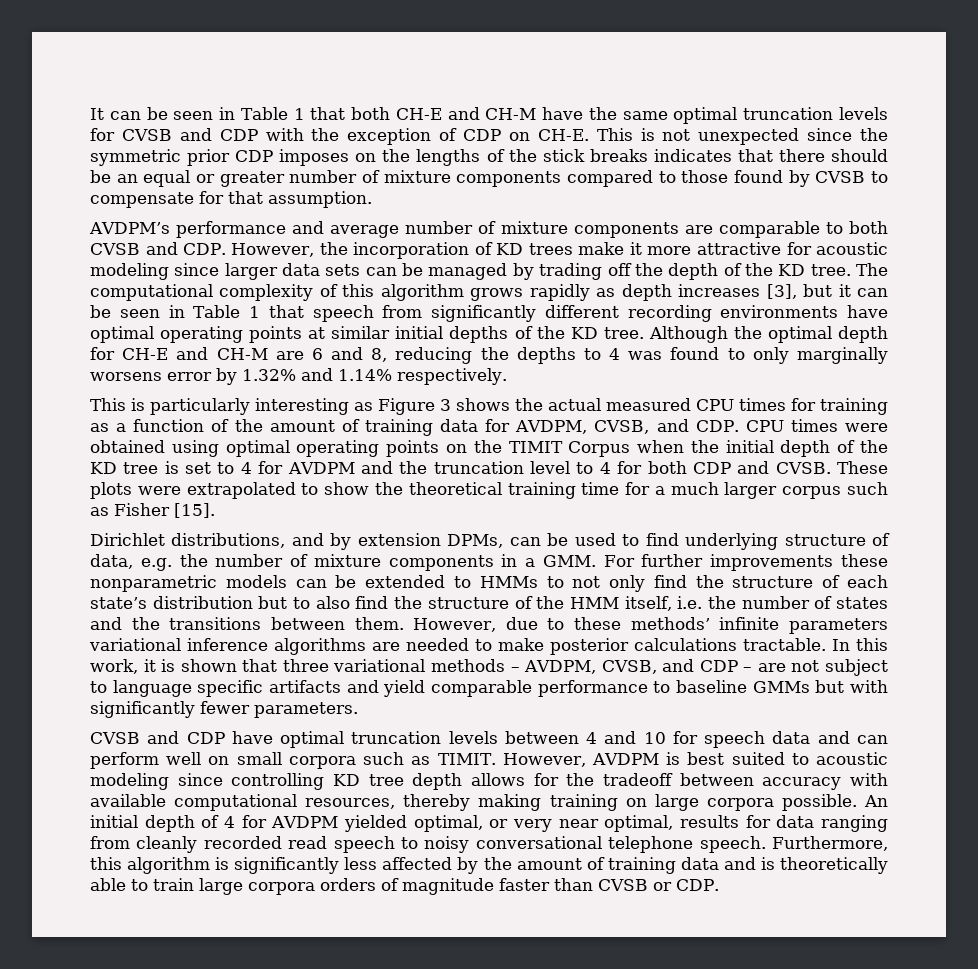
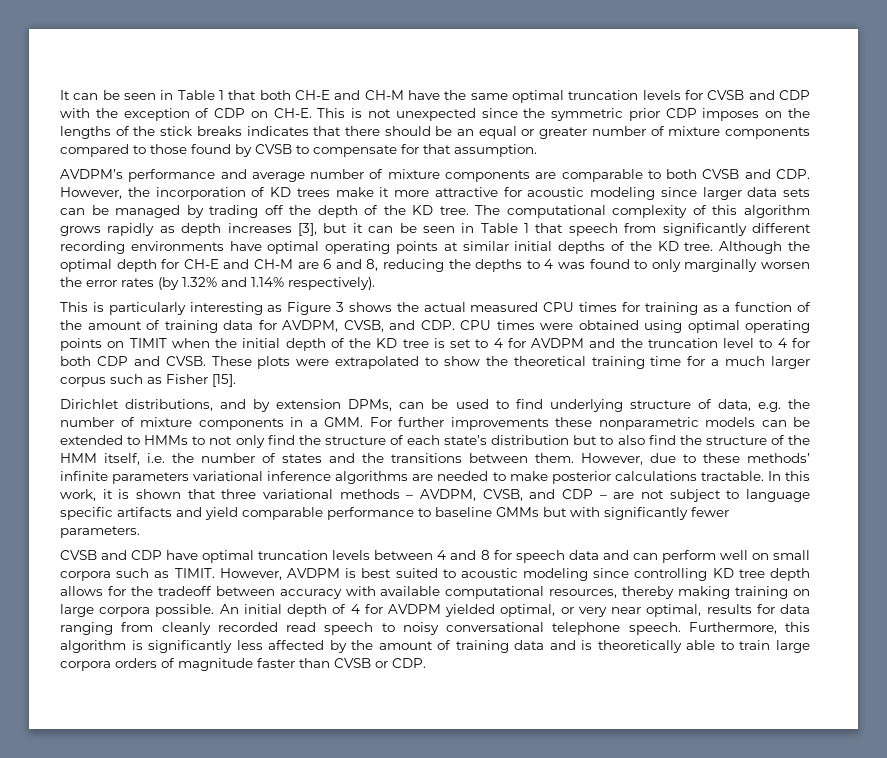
[90,368,237,385] worsens error by -> [761,262,811,269] [60,277,179,290] worsen the error rates (by
[397,368,507,385] respectively. -> [288,277,375,290] respectively).
[473,440,631,457] the TIMIT Corpus -> [129,338,167,348] TIMIT
[643,732,666,744] 10 -> [480,550,490,560] 8

